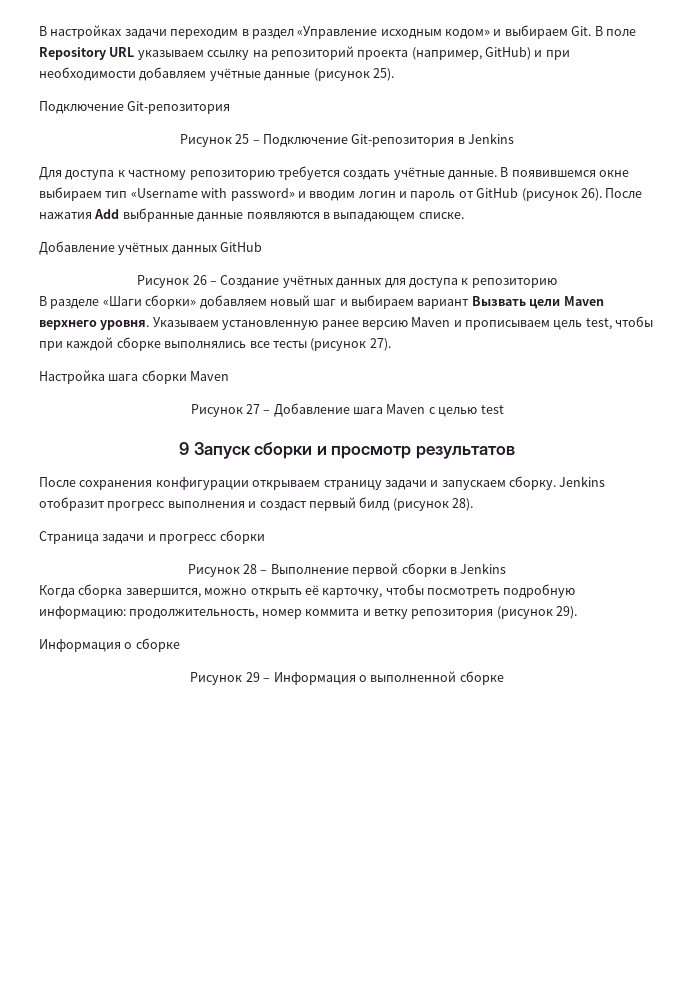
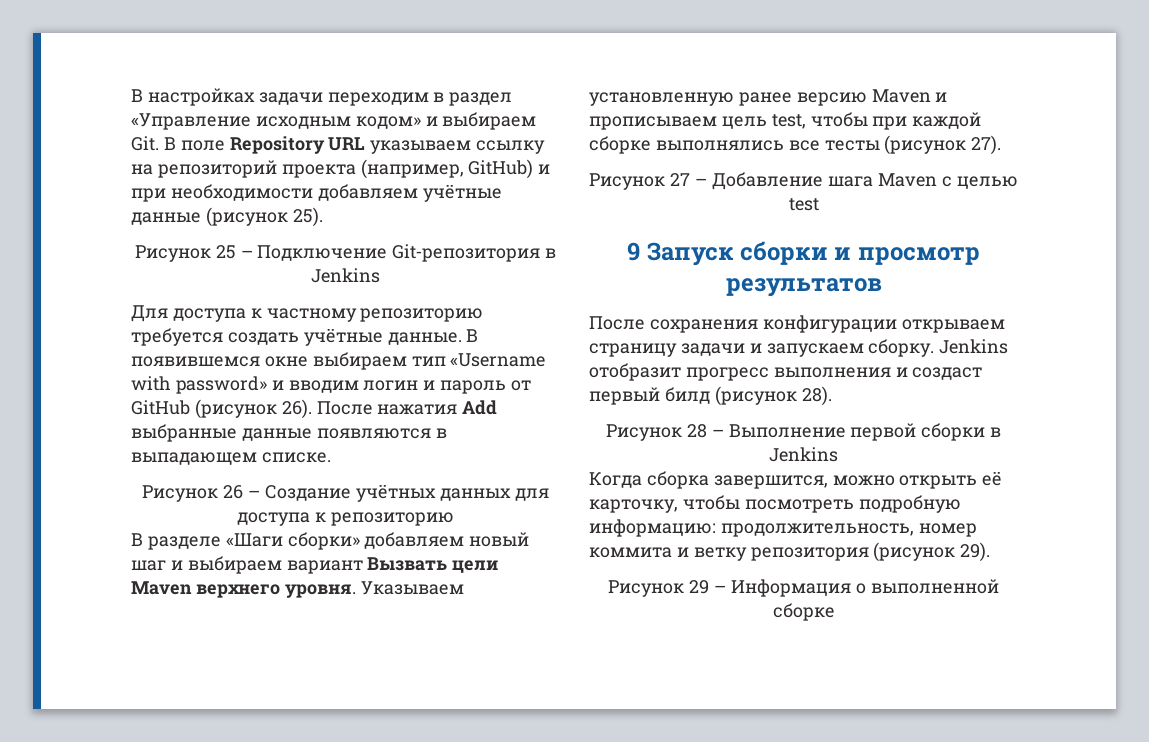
[39,101,231,114] // Подключение Git‑репозитория -> (323, 217) none
[39,241,263,255] // Добавление учётных данных GitHub -> (331, 457) none
[39,370,230,384] // Настройка шага сборки Maven -> (1002, 145) none
[39,530,265,544] // Страница задачи и прогресс сборки -> (832, 396) none
[39,638,180,652] // Информация о сборке -> (991, 552) none

